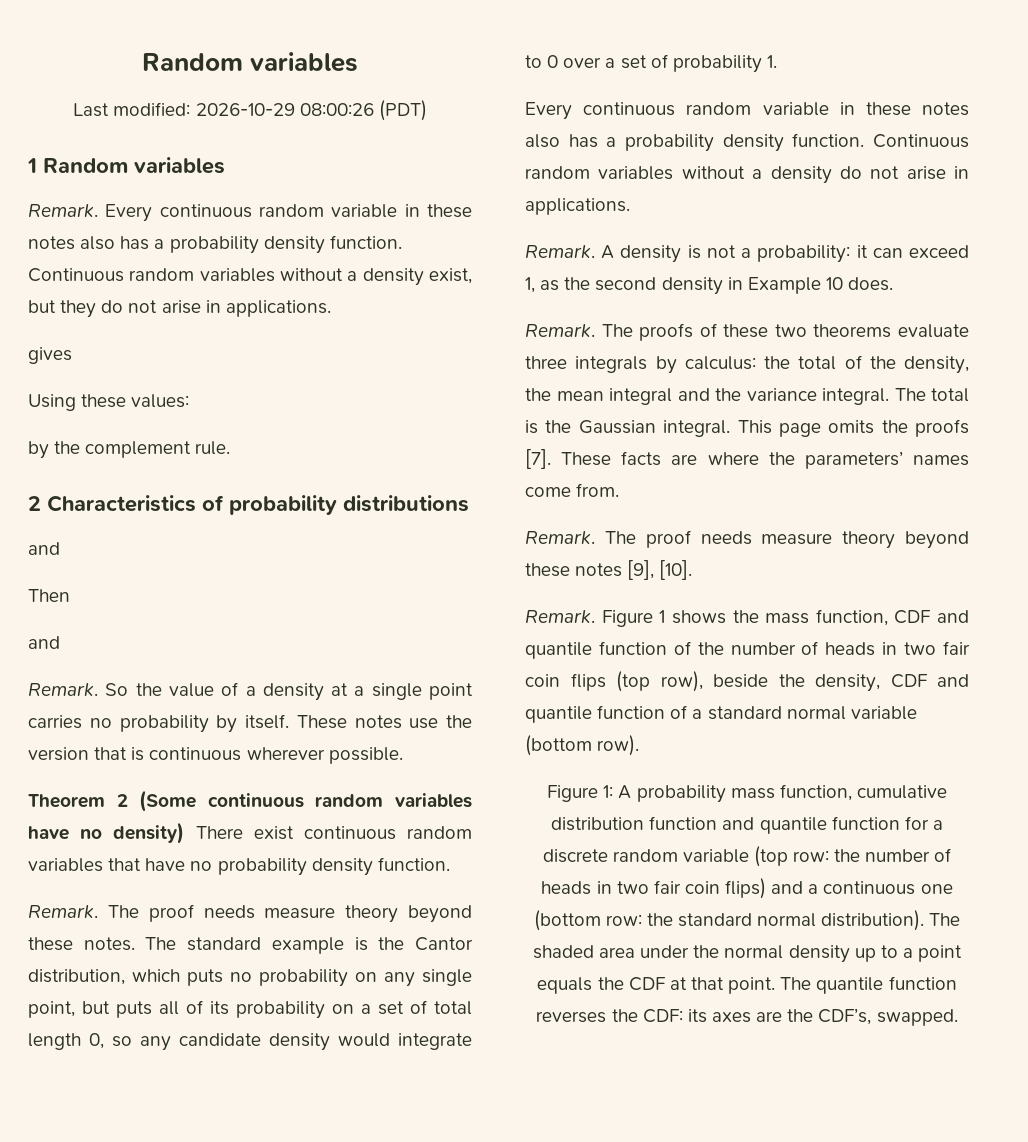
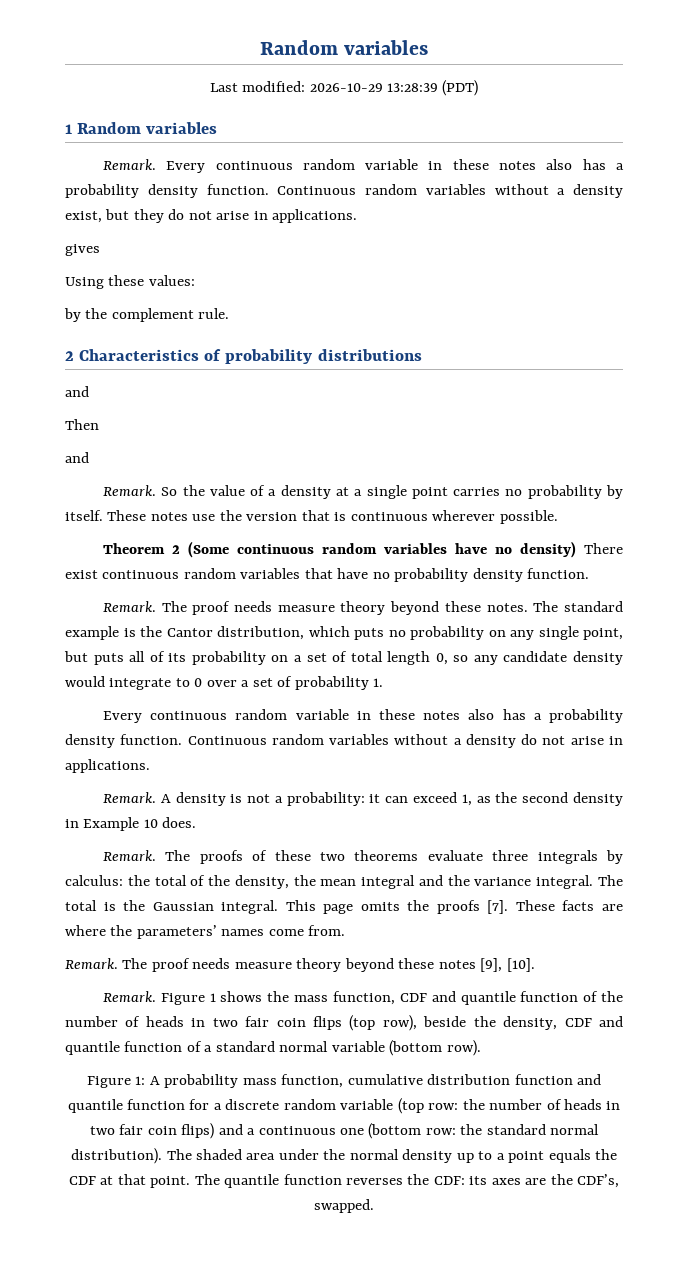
[299,103,374,116] 08:00:26 -> [386,83,438,92] 13:28:39

